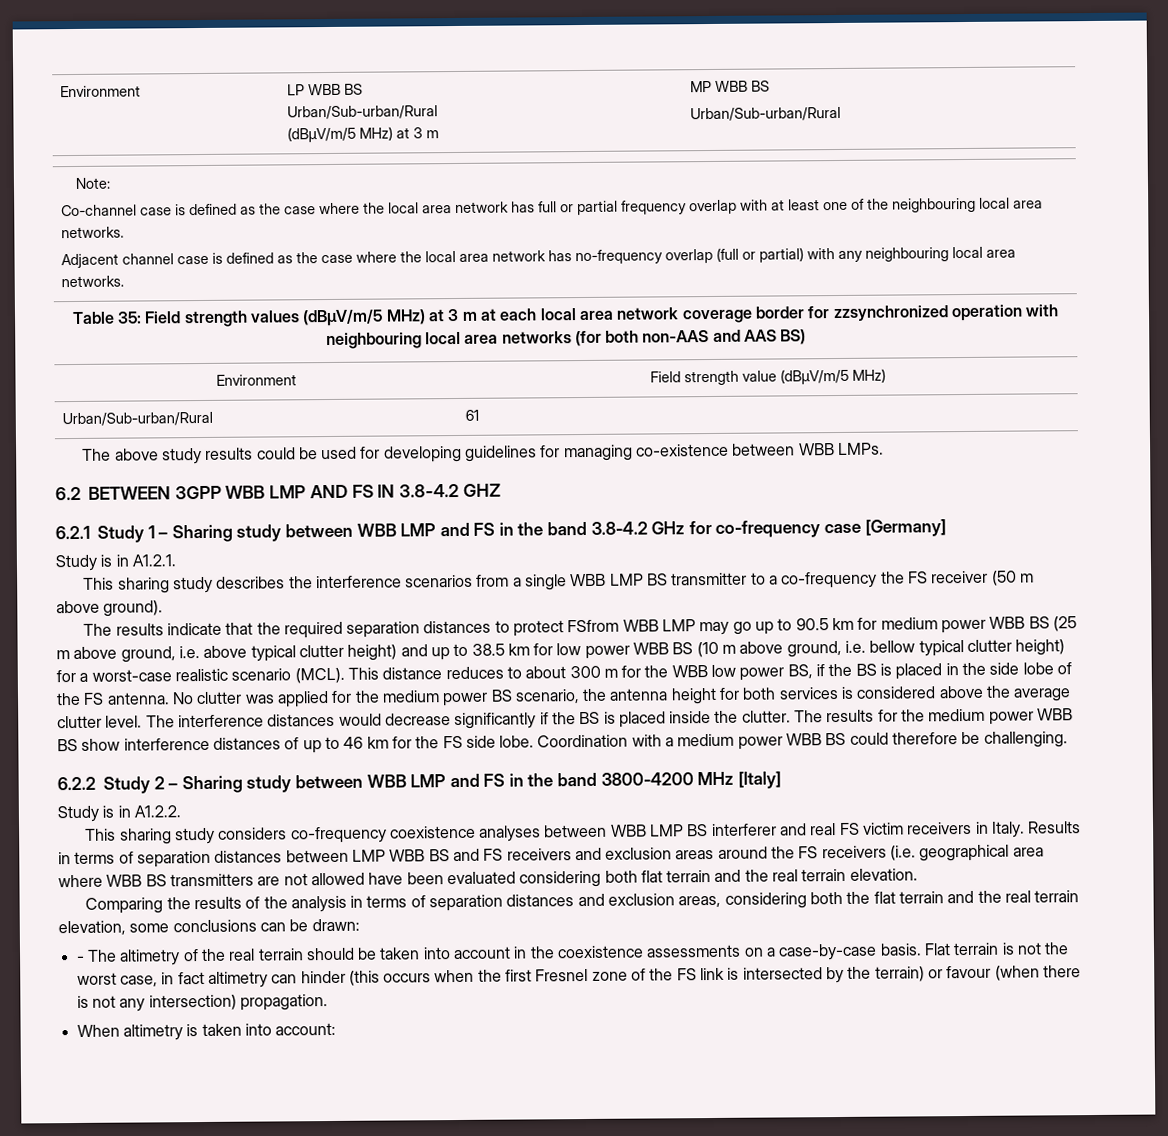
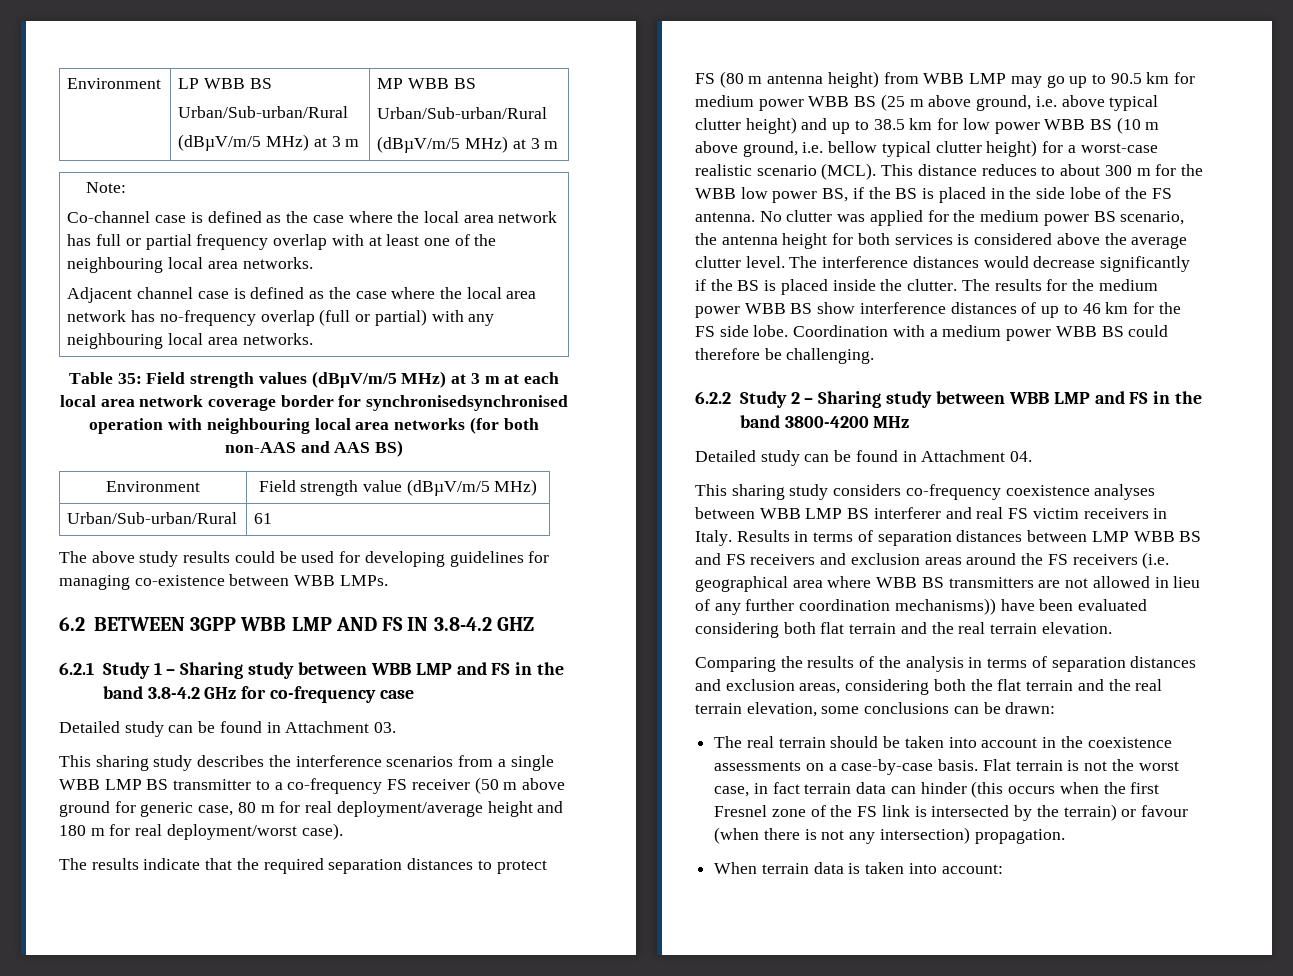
(842, 114) none -> [377,136,559,153] // (dBµV/m/5 MHz) at 3 m
[832,305,949,322] zzsynchronized -> [366,395,569,411] synchronisedsynchronised
[864,519,946,537] [55,554,176,572] [Germany] // Study is in A1.2.1. -> [59,721,397,737] // Detailed study can be found in Attachment 03.
[880,571,905,584] the -> (383, 786) none
[103,600,164,617] ground). -> [59,801,564,817] [59,823,343,840] ground for generic case, 80 m for real deployment/average height and 180 m for real deployment/worst case).
[567,619,620,633] FSfrom -> [695,71,919,88] FS (80 m antenna height) from
[737,771,781,789] [57,805,181,823] [Italy] // Study is in A1.2.2. -> [695,450,1033,466] // Detailed study can be found in Attachment 04.
(365, 879) none -> [1154,576,1201,588] [695,598,996,615] in lieu of any further coordination mechanisms))
[76,948,226,966] - The altimetry of the -> [714,736,743,748] The
[207,971,268,988] altimetry -> [804,782,887,794] terrain data
[122,1024,183,1041] altimetry -> [761,862,844,874] terrain data

